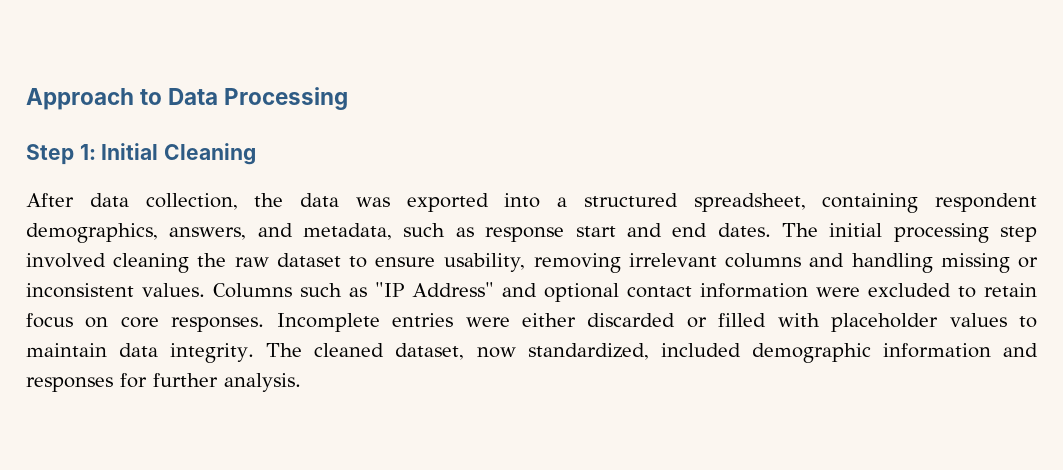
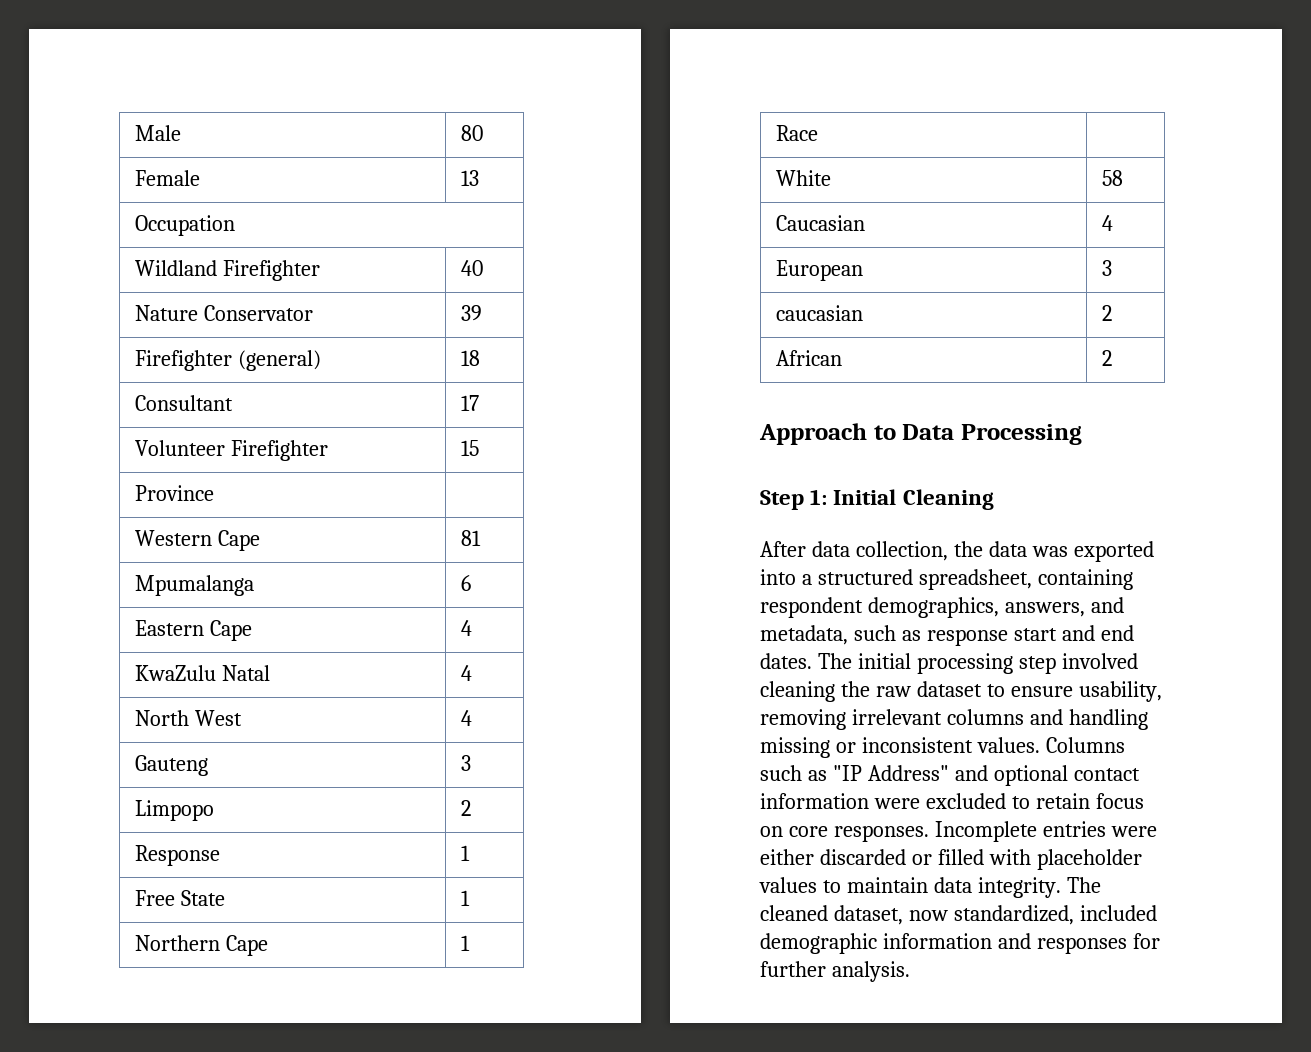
(26, 99) none -> [134,125,181,141] [460,125,483,141] [134,170,200,186] [460,170,479,186] [134,215,235,236] [134,260,320,281] [460,260,483,276] [134,305,313,321] [460,305,482,321] [134,350,321,371] [460,350,480,366] [134,395,233,411] [460,395,479,411] [134,440,328,461] [460,440,479,456] [134,485,214,501] [134,530,260,551] [460,530,481,546] [134,575,254,596] [460,575,471,591] [134,620,252,641] [460,620,472,636] [134,665,270,681] [460,665,472,681] [134,710,242,726] [460,710,472,726] [134,755,208,776] [460,755,471,771] [134,800,214,821] [460,800,471,816] [134,845,220,866] [460,845,470,861] [134,890,225,906] [460,890,470,906] [134,935,268,956] [460,935,470,951] [775,125,818,141] [775,170,831,186] [1101,170,1123,186] [775,215,865,231] [1101,215,1113,231] [775,260,863,281] [1101,260,1112,276] [775,305,863,321] [1101,305,1112,321] [775,350,842,366] [1101,350,1112,366] Male | 80 // Female | 13 // Occupation // Wildland Firefighter | 40 // Nature Conservator | 39 // Firefighter (general) | 18 // Consultant | 17 // Volunteer Firefighter | 15 // Province | // Western Cape | 81 // Mpumalanga | 6 // Eastern Cape | 4 // KwaZulu Natal | 4 // North West | 4 // Gauteng | 3 // Limpopo | 2 // Response | 1 // Free State | 1 // Northern Cape | 1 // Race | // White | 58 // Caucasian | 4 // European | 3 // caucasian | 2 // African | 2 //

